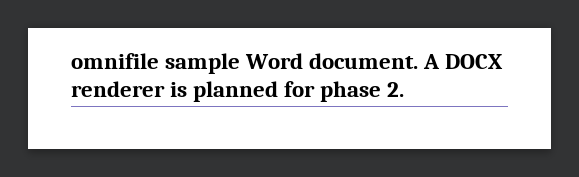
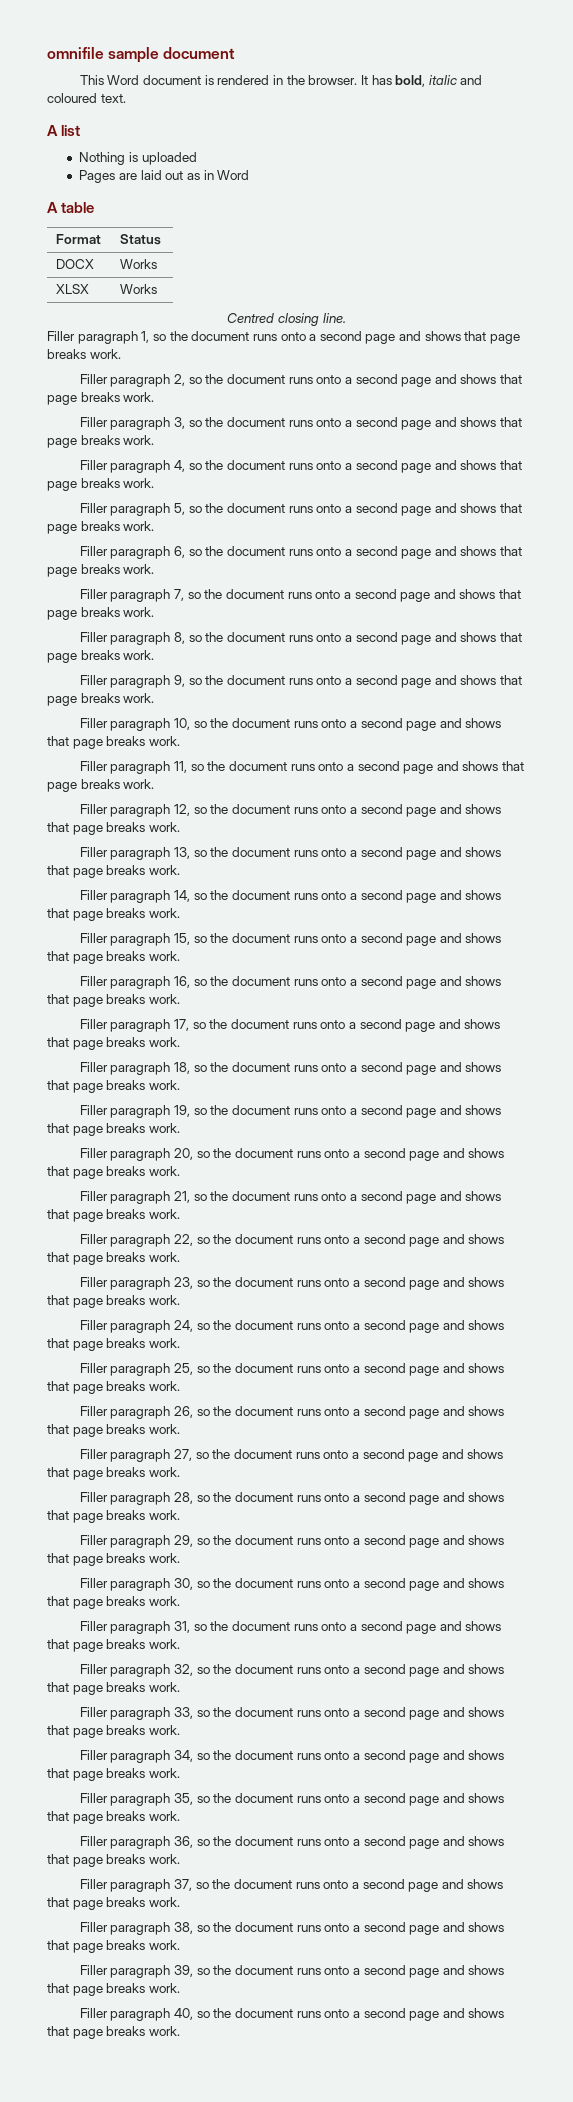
[245,53,504,69] [71,81,405,102] Word document. A DOCX renderer is planned for phase 2. -> [163,47,236,59] [79,75,483,87] [47,93,126,103] [47,125,81,136] [79,152,197,165] [79,170,250,183] [47,202,95,213] [56,234,102,244] [120,234,162,245] [56,259,95,269] [120,259,158,269] [56,284,90,294] [120,284,158,294] [227,313,346,326] [47,331,521,344] [47,349,121,359] [79,374,523,387] [47,392,155,405] [79,417,523,430] [47,435,155,448] [79,460,523,473] [47,478,155,491] [79,503,523,516] [47,521,155,534] [79,546,523,559] [47,564,155,577] [79,589,522,602] [47,607,155,620] [79,632,523,645] [47,650,155,663] [79,675,523,688] [47,693,155,706] [79,718,502,731] [47,736,180,749] [79,761,525,774] [47,779,155,792] [79,804,502,817] [47,822,180,835] [79,847,502,860] [47,865,180,878] [79,890,502,903] [47,908,180,921] [79,933,502,946] [47,951,180,964] [79,976,502,989] [47,994,180,1007] [79,1019,501,1032] [47,1037,180,1050] [79,1062,502,1075] [47,1080,180,1093] [79,1105,502,1118] [47,1123,180,1136] [79,1148,505,1161] [47,1166,180,1179] [79,1191,502,1204] [47,1209,180,1222] [79,1234,505,1247] [47,1252,180,1265] [79,1277,505,1290] [47,1295,180,1308] [79,1320,505,1333] [47,1338,180,1351] [79,1363,505,1376] [47,1381,180,1394] [79,1406,505,1419] [47,1424,180,1437] [79,1449,504,1462] [47,1467,180,1480] [79,1492,505,1505] [47,1510,180,1523] [79,1535,505,1548] [47,1553,180,1566] [79,1578,505,1591] [47,1596,180,1609] [79,1621,502,1634] [47,1639,180,1652] [79,1664,505,1677] [47,1682,180,1695] [79,1707,505,1720] [47,1725,180,1738] [79,1750,505,1763] [47,1768,180,1781] [79,1793,505,1806] [47,1811,180,1824] [79,1836,505,1849] [47,1854,180,1867] [79,1879,504,1892] [47,1897,180,1910] [79,1922,505,1935] [47,1940,180,1953] [79,1965,505,1978] [47,1983,180,1996] [79,2008,505,2021] [47,2026,180,2039] document // This Word document is rendered in the browser. It has bold, italic and coloured text. // A list // Nothing is uploaded // Pages are laid out as in Word // A table // Format | Status // DOCX | Works // XLSX | Works // Centred closing line. // Filler paragraph 1, so the document runs onto a second page and shows that page breaks work. // Filler paragraph 2, so the document runs onto a second page and shows that page breaks work. // Filler paragraph 3, so the document runs onto a second page and shows that page breaks work. // Filler paragraph 4, so the document runs onto a second page and shows that page breaks work. // Filler paragraph 5, so the document runs onto a second page and shows that page breaks work. // Filler paragraph 6, so the document runs onto a second page and shows that page breaks work. // Filler paragraph 7, so the document runs onto a second page and shows that page breaks work. // Filler paragraph 8, so the document runs onto a second page and shows that page breaks work. // Filler paragraph 9, so the document runs onto a second page and shows that page breaks work. // Filler paragraph 10, so the document runs onto a second page and shows that page breaks work. // Filler paragraph 11, so the document runs onto a second page and shows that page breaks work. // Filler paragraph 12, so the document runs onto a second page and shows that page breaks work. // Filler paragraph 13, so the document runs onto a second page and shows that page breaks work. // Filler paragraph 14, so the document runs onto a second page and shows that page breaks work. // Filler paragraph 15, so the document runs onto a second page and shows that page breaks work. // Filler paragraph 16, so the document runs onto a second page and shows that page breaks work. // Filler paragraph 17, so the document runs onto a second page and shows that page breaks work. // Filler paragraph 18, so the document runs onto a second page and shows that page breaks work. // Filler paragraph 19, so the document runs onto a second page and shows that page breaks work. // Filler paragraph 20, so the document runs onto a second page and shows that page breaks work. // Filler paragraph 21, so the document runs onto a second page and shows that page breaks work. // Filler paragraph 22, so the document runs onto a second page and shows that page breaks work. // Filler paragraph 23, so the document runs onto a second page and shows that page breaks work. // Filler paragraph 24, so the document runs onto a second page and shows that page breaks work. // Filler paragraph 25, so the document runs onto a second page and shows that page breaks work. // Filler paragraph 26, so the document runs onto a second page and shows that page breaks work. // Filler paragraph 27, so the document runs onto a second page and shows that page breaks work. // Filler paragraph 28, so the document runs onto a second page and shows that page breaks work. // Filler paragraph 29, so the document runs onto a second page and shows that page breaks work. // Filler paragraph 30, so the document runs onto a second page and shows that page breaks work. // Filler paragraph 31, so the document runs onto a second page and shows that page breaks work. // Filler paragraph 32, so the document runs onto a second page and shows that page breaks work. // Filler paragraph 33, so the document runs onto a second page and shows that page breaks work. // Filler paragraph 34, so the document runs onto a second page and shows that page breaks work. // Filler paragraph 35, so the document runs onto a second page and shows that page breaks work. // Filler paragraph 36, so the document runs onto a second page and shows that page breaks work. // Filler paragraph 37, so the document runs onto a second page and shows that page breaks work. // Filler paragraph 38, so the document runs onto a second page and shows that page breaks work. // Filler paragraph 39, so the document runs onto a second page and shows that page breaks work. // Filler paragraph 40, so the document runs onto a second page and shows that page breaks work.

